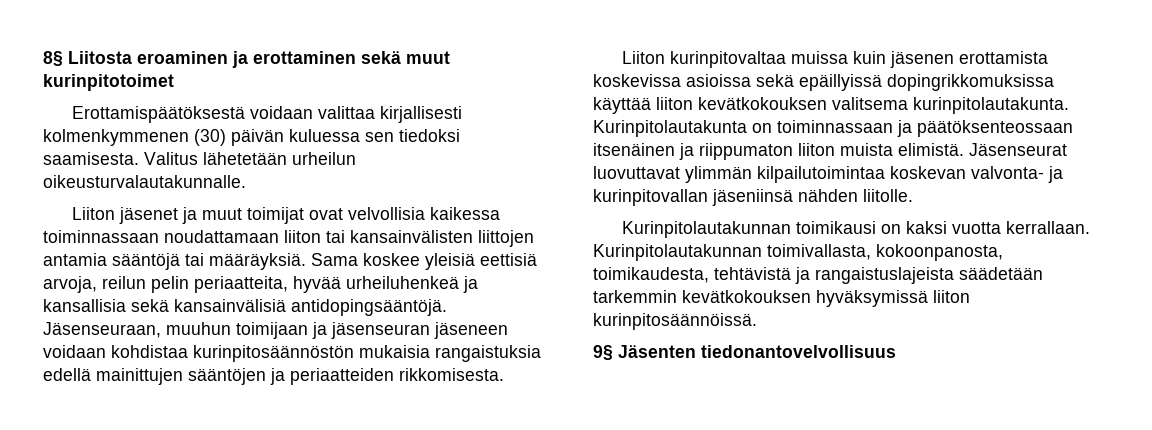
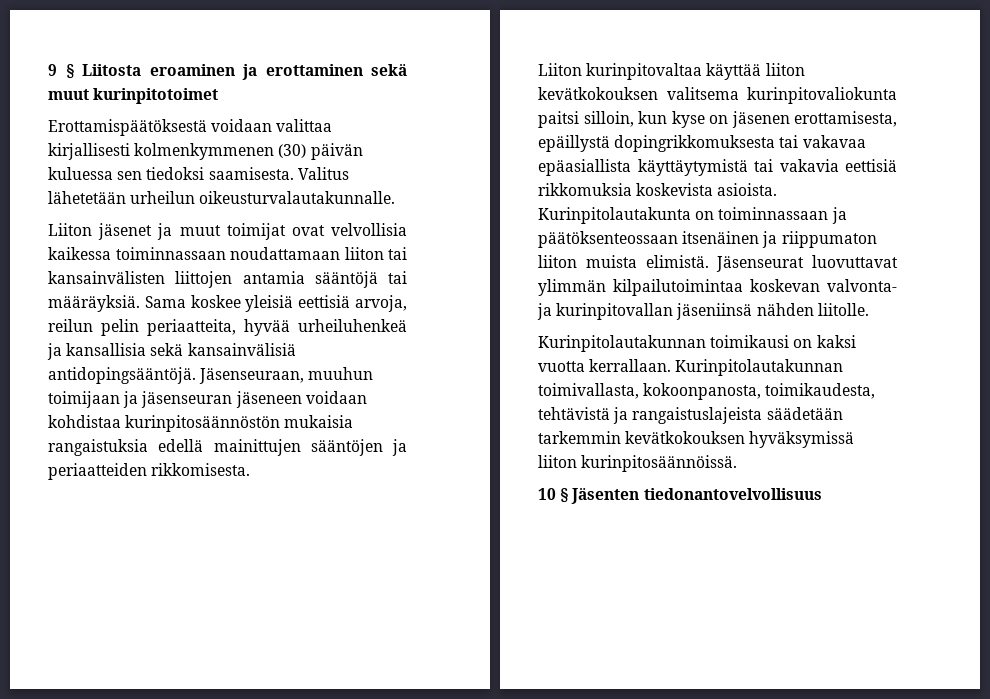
[43,51,63,66] 8§ -> [48,64,74,79] 9 §
[790,51,1048,68] [593,74,1054,91] [593,97,1069,114] muissa kuin jäsenen erottamista koskevissa asioissa sekä epäillyissä dopingrikkomuksissa käyttää liiton kevätkokouksen valitsema kurinpitolautakunta. -> [706,63,805,80] [538,87,897,104] [538,111,897,128] [538,135,866,152] [538,159,897,176] [538,183,778,196] käyttää liiton kevätkokouksen valitsema kurinpitovaliokunta paitsi silloin, kun kyse on jäsenen erottamisesta, epäillystä dopingrikkomuksesta tai vakavaa epäasiallista käyttäytymistä tai vakavia eettisiä rikkomuksia koskevista asioista.
[593,345,613,360] 9§ -> [538,488,569,503] 10 §

